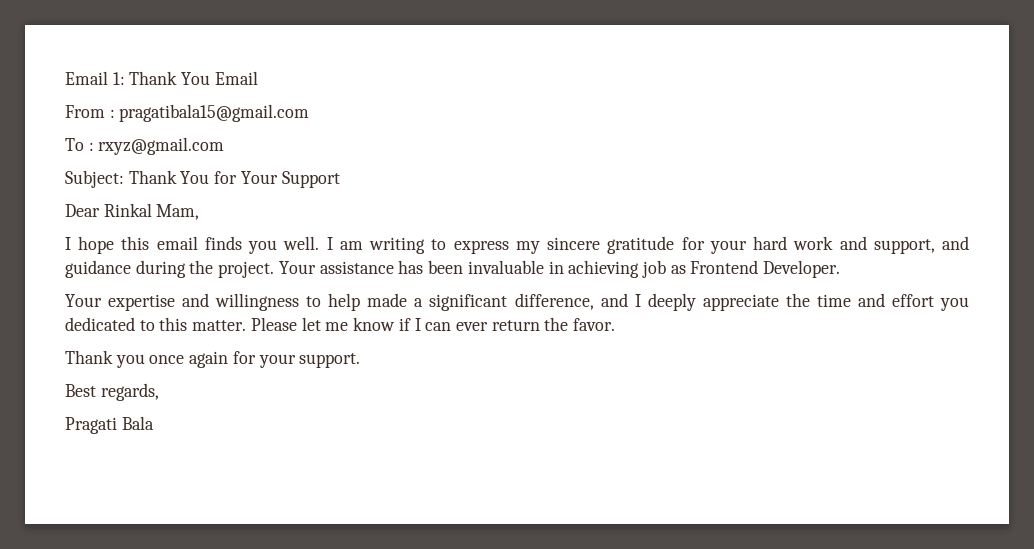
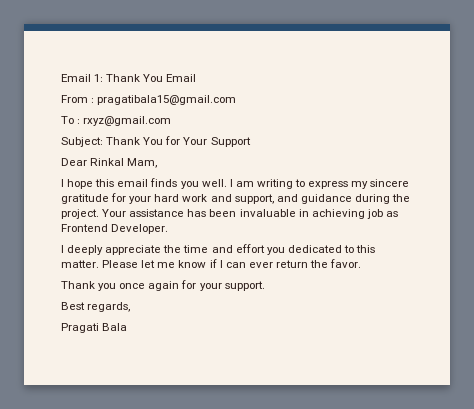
[65,293,628,311] Your expertise and willingness to help made a significant difference, and -> (169, 229) none

